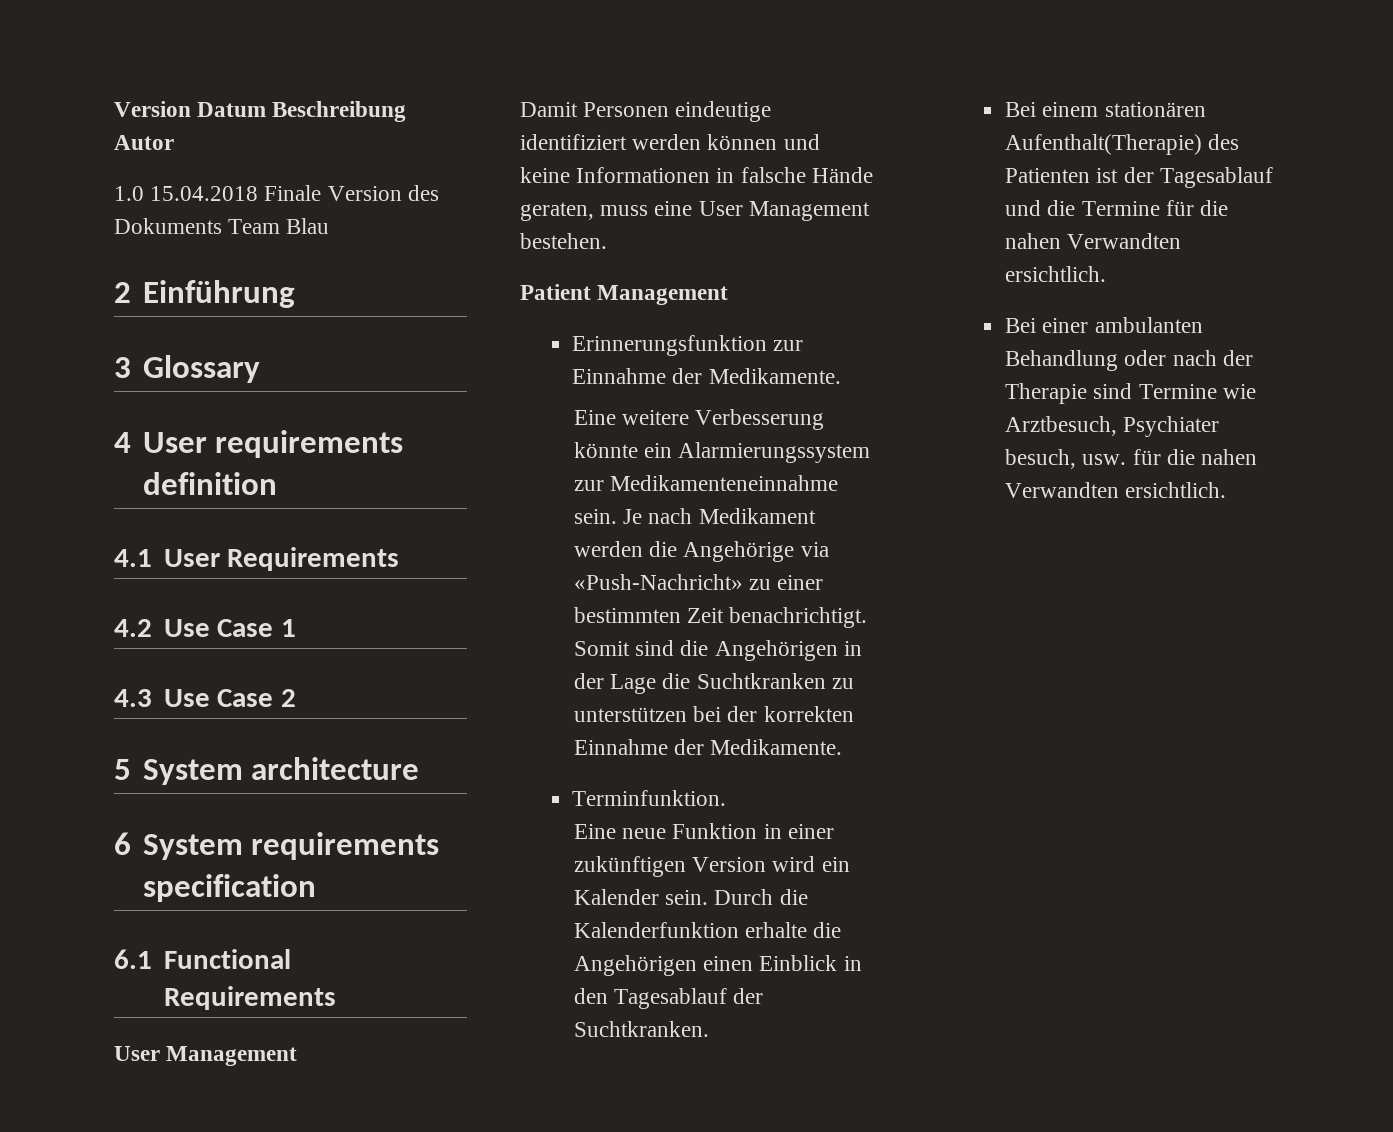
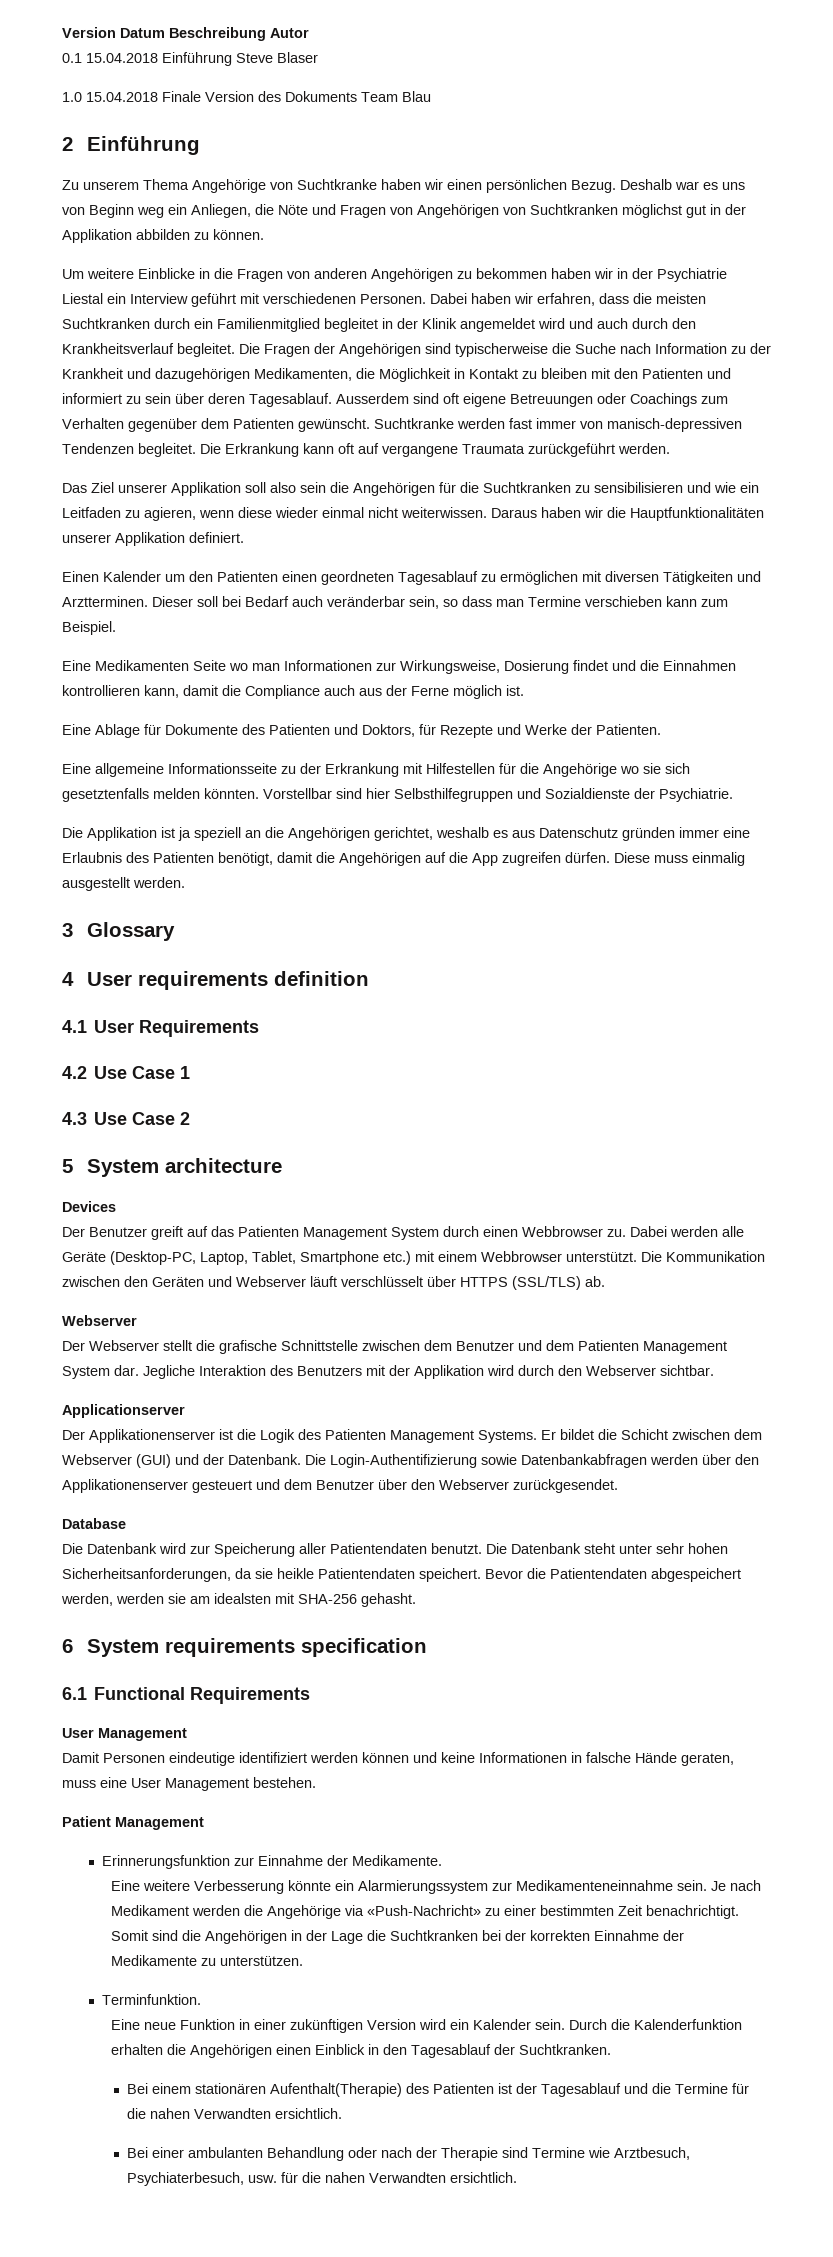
(174, 142) none -> [62,52,318,66] // 0.1 15.04.2018 Einführung Steve Blaser
(295, 294) none -> [62,179,745,193] [62,204,746,218] [62,229,264,243] [62,268,727,282] [62,293,706,307] [62,318,696,332] [62,343,771,357] [62,368,731,382] [62,393,728,407] [62,418,742,432] [62,443,670,457] [62,482,759,496] [62,507,764,521] [62,532,244,546] [62,571,761,585] [62,596,728,609] [62,621,116,635] [62,660,736,674] [62,685,524,699] [62,724,661,738] [62,763,690,777] [62,788,733,802] [62,827,750,841] [62,852,745,866] [62,877,185,891] // Zu unserem Thema Angehörige von Suchtkranke haben wir einen persönlichen Bezug. Deshalb war es uns von Beginn weg ein Anliegen, die Nöte und Fragen von Angehörigen von Suchtkranken möglichst gut in der Applikation abbilden zu können. // Um weitere Einblicke in die Fragen von anderen Angehörigen zu bekommen haben wir in der Psychiatrie Liestal ein Interview geführt mit verschiedenen Personen. Dabei haben wir erfahren, dass die meisten Suchtkranken durch ein Familienmitglied begleitet in der Klinik angemeldet wird und auch durch den Krankheitsverlauf begleitet. Die Fragen der Angehörigen sind typischerweise die Suche nach Information zu der Krankheit und dazugehörigen Medikamenten, die Möglichkeit in Kontakt zu bleiben mit den Patienten und informiert zu sein über deren Tagesablauf. Ausserdem sind oft eigene Betreuungen oder Coachings zum Verhalten gegenüber dem Patienten gewünscht. Suchtkranke werden fast immer von manisch-depressiven Tendenzen begleitet. Die Erkrankung kann oft auf vergangene Traumata zurückgeführt werden. // Das Ziel unserer Applikation soll also sein die Angehörigen für die Suchtkranken zu sensibilisieren und wie ein Leitfaden zu agieren, wenn diese wieder einmal nicht weiterwissen. Daraus haben wir die Hauptfunktionalitäten unserer Applikation definiert. // Einen Kalender um den Patienten einen geordneten Tagesablauf zu ermöglichen mit diversen Tätigkeiten und Arztterminen. Dieser soll bei Bedarf auch veränderbar sein, so dass man Termine verschieben kann zum Beispiel. // Eine Medikamenten Seite wo man Informationen zur Wirkungsweise, Dosierung findet und die Einnahmen kontrollieren kann, damit die Compliance auch aus der Ferne möglich ist. // Eine Ablage für Dokumente des Patienten und Doktors, für Rezepte und Werke der Patienten. // Eine allgemeine Informationsseite zu der Erkrankung mit Hilfestellen für die Angehörige wo sie sich gesetztenfalls melden könnten. Vorstellbar sind hier Selbsthilfegruppen und Sozialdienste der Psychiatrie. // Die Applikation ist ja speziell an die Angehörigen gerichtet, weshalb es aus Datenschutz gründen immer eine Erlaubnis des Patienten benötigt, damit die Angehörigen auf die App zugreifen dürfen. Diese muss einmalig ausgestellt werden.
(420, 768) none -> [62,1201,116,1212] [62,1226,744,1240] [62,1251,765,1265] [62,1276,605,1290] [62,1315,137,1326] [62,1340,727,1354] [62,1365,714,1379] [62,1404,185,1418] [62,1429,762,1443] [62,1454,759,1468] [62,1479,618,1493] [62,1518,126,1529] [62,1543,728,1557] [62,1568,741,1582] [61,1593,416,1607] // Devices // Der Benutzer greift auf das Patienten Management System durch einen Webbrowser zu. Dabei werden alle Geräte (Desktop-PC, Laptop, Tablet, Smartphone etc.) mit einem Webbrowser unterstützt. Die Kommunikation zwischen den Geräten und Webserver läuft verschlüsselt über HTTPS (SSL/TLS) ab. // Webserver // Der Webserver stellt die grafische Schnittstelle zwischen dem Benutzer und dem Patienten Management System dar. Jegliche Interaktion des Benutzers mit der Applikation wird durch den Webserver sichtbar. // Applicationserver // Der Applikationenserver ist die Logik des Patienten Management Systems. Er bildet die Schicht zwischen dem Webserver (GUI) und der Datenbank. Die Login-Authentifizierung sowie Datenbankabfragen werden über den Applikationenserver gesteuert und dem Benutzer über den Webserver zurückgesendet. // Database // Die Datenbank wird zur Speicherung aller Patientendaten benutzt. Die Datenbank steht unter sehr hohen Sicherheitsanforderungen, da sie heikle Patientendaten speichert. Bevor die Patientendaten abgespeichert werden, werden sie am idealsten mit SHA-256 gehasht.
[831,678,854,689] [573,707,687,722] zu unterstützen -> (479, 1935) none
[710,739,843,755] Medikamente. -> [111,1955,304,1966] Medikamente zu unterstützen.
[745,922,808,938] erhalte -> [111,2044,164,2055] erhalten
[1123,416,1220,437] [1005,449,1077,469] Psychiater besuch, -> [127,2172,245,2186] Psychiaterbesuch,

